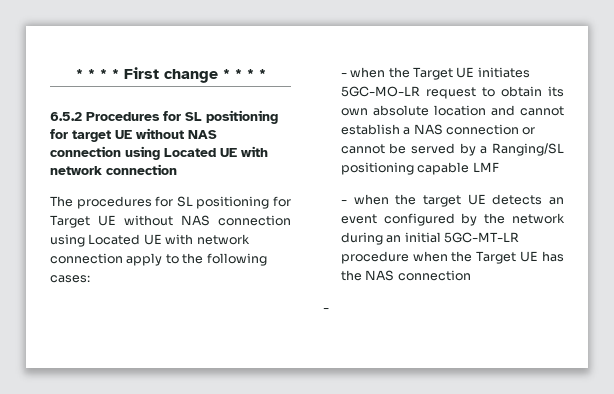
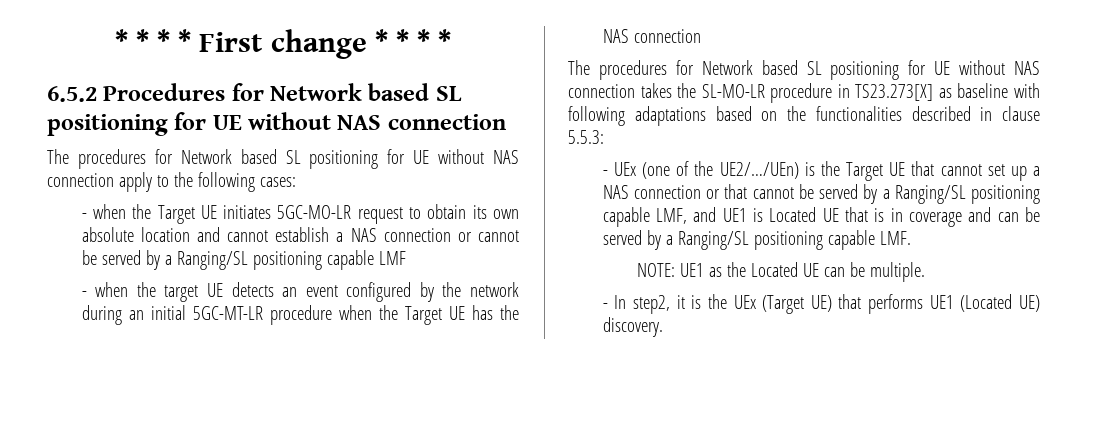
[185,110,278,124] [50,128,217,142] [50,146,268,160] [50,164,177,175] [50,196,291,209] [50,215,291,228] [50,234,250,247] [50,253,123,264] SL positioning for target UE without NAS connection using Located UE with network connection // The procedures for SL positioning for Target UE without NAS connection using Located UE with network connection -> [270,83,462,101] [47,112,506,136] [47,149,519,169] [47,173,114,187] Network based SL positioning for UE without NAS connection // The procedures for Network based SL positioning for UE without NAS connection
[323,308,329,312] - -> [568,60,1040,80] [568,83,1040,103] [568,106,1040,126] [568,130,604,144] [602,161,1040,181] [602,184,1040,204] [602,207,1040,227] [602,230,911,250] [637,262,926,282] [602,294,1040,314] [602,317,663,337] The procedures for Network based SL positioning for UE without NAS connection takes the SL-MO-LR procedure in TS23.273[X] as baseline with following adaptations based on the functionalities described in clause 5.5.3: // - UEx (one of the UE2/…/UEn) is the Target UE that cannot set up a NAS connection or that cannot be served by a Ranging/SL positioning capable LMF, and UE1 is Located UE that is in coverage and can be served by a Ranging/SL positioning capable LMF. // NOTE: UE1 as the Located UE can be multiple. // - In step2, it is the UEx (Target UE) that performs UE1 (Located UE) discovery.

